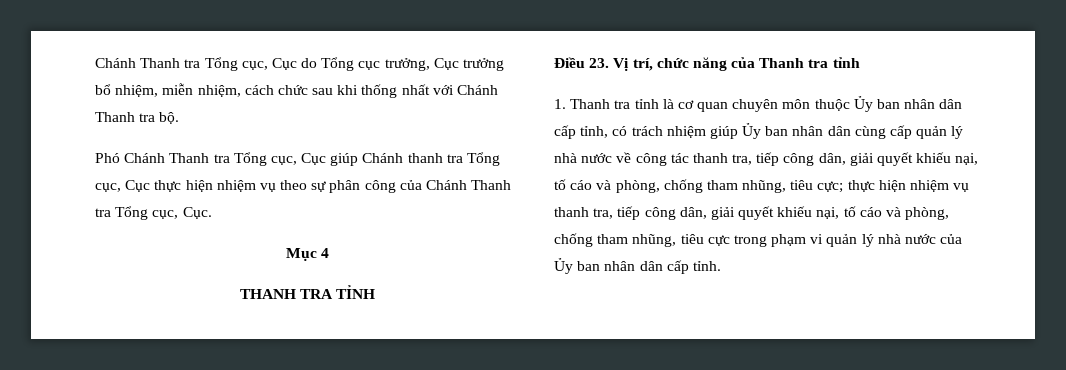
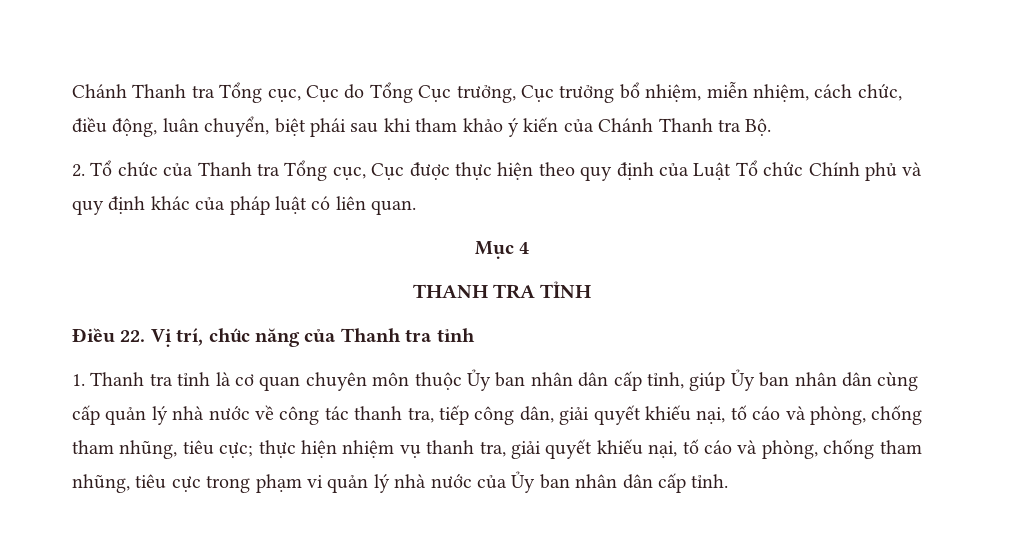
[358,61,381,70] cục -> [418,85,452,102] Cục
[277,84,499,98] [95,112,180,124] [95,152,501,166] [95,180,512,193] [95,206,212,220] chức sau khi thống nhất với Chánh Thanh tra bộ. // Phó Chánh Thanh tra Tổng cục, Cục giúp Chánh thanh tra Tổng cục, Cục thực hiện nhiệm vụ theo sự phân công của Chánh Thanh tra Tổng cục, Cục. -> [857,84,902,101] [72,116,772,137] [72,160,923,181] [72,196,417,215] chức, điều động, luân chuyển, biệt phái sau khi tham khảo ý kiến của Chánh Thanh tra Bộ. // 2. Tổ chức của Thanh tra Tổng cục, Cục được thực hiện theo quy định của Luật Tổ chức Chính phủ và quy định khác của pháp luật có liên quan.
[589,58,610,68] 23. -> [120,330,146,342] 22.
[612,126,706,138] có trách nhiệm -> (684, 380) none
[617,206,707,220] tiếp công dân, -> (506, 449) none

